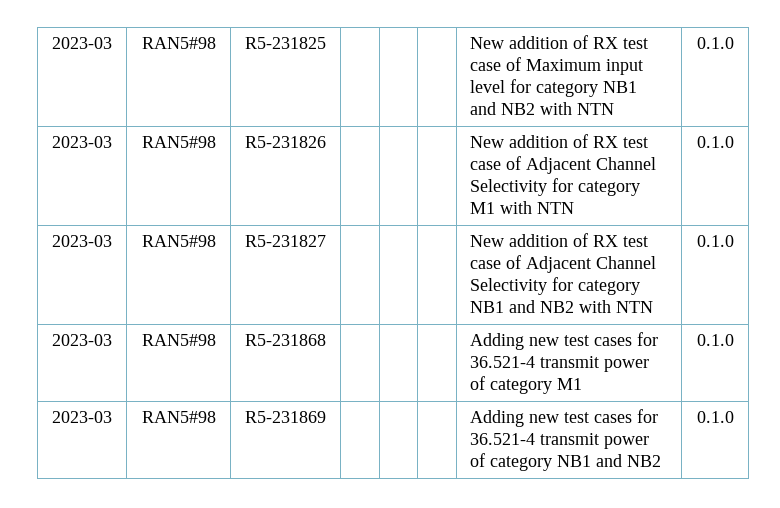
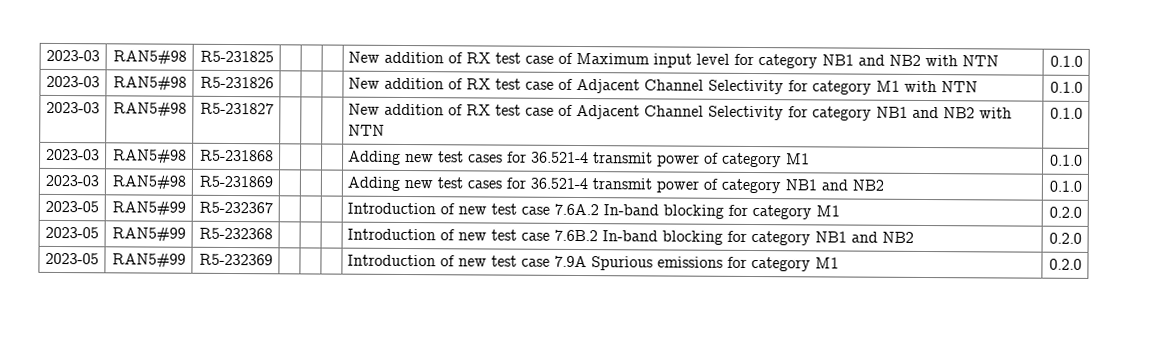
(734, 417) none -> [45,200,99,213] [111,201,186,216] [198,201,273,214] [347,202,841,220] [1048,206,1082,218] [45,226,99,239] [111,227,186,242] [198,227,273,240] [347,228,915,246] [1048,232,1082,244] [45,252,99,265] [111,253,186,268] [198,253,273,266] [347,254,840,272] [1048,258,1082,270] // 2023-05 | RAN5#99 | R5-232367 | | | | Introduction of new test case 7.6A.2 In-band blocking for category M1 | 0.2.0 // 2023-05 | RAN5#99 | R5-232368 | | | | Introduction of new test case 7.6B.2 In-band blocking for category NB1 and NB2 | 0.2.0 // 2023-05 | RAN5#99 | R5-232369 | | | | Introduction of new test case 7.9A Spurious emissions for category M1 | 0.2.0

